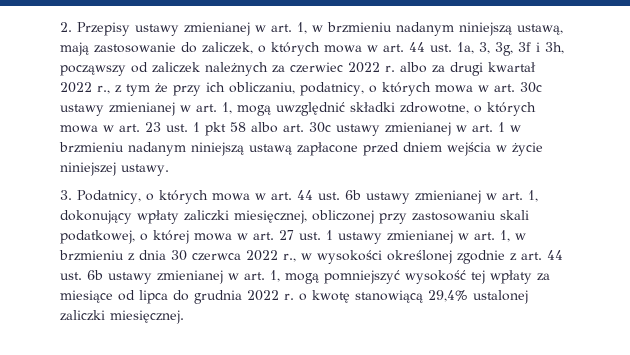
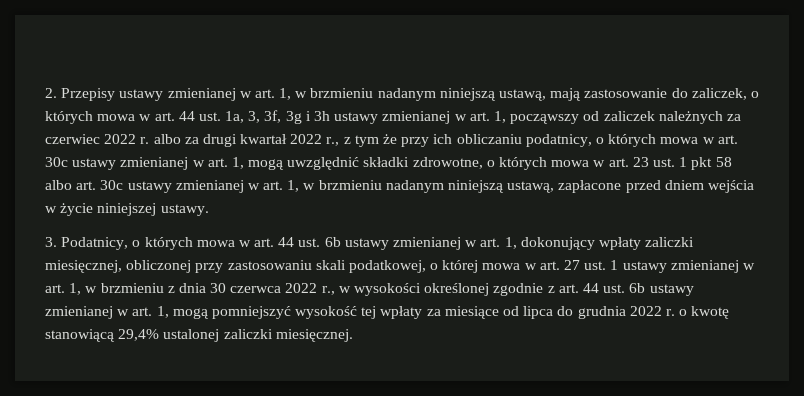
[495,42,564,56] 3g, 3f i 3h, -> [264,110,506,124] 3f, 3g i 3h ustawy zmienianej w art. 1,
[229,82,295,94] obliczaniu, -> [456,134,522,144] obliczaniu
[498,122,521,132] [59,142,292,156] 1 w brzmieniu nadanym niniejszą ustawą -> [287,180,555,193] 1, w brzmieniu nadanym niniejszą ustawą,

